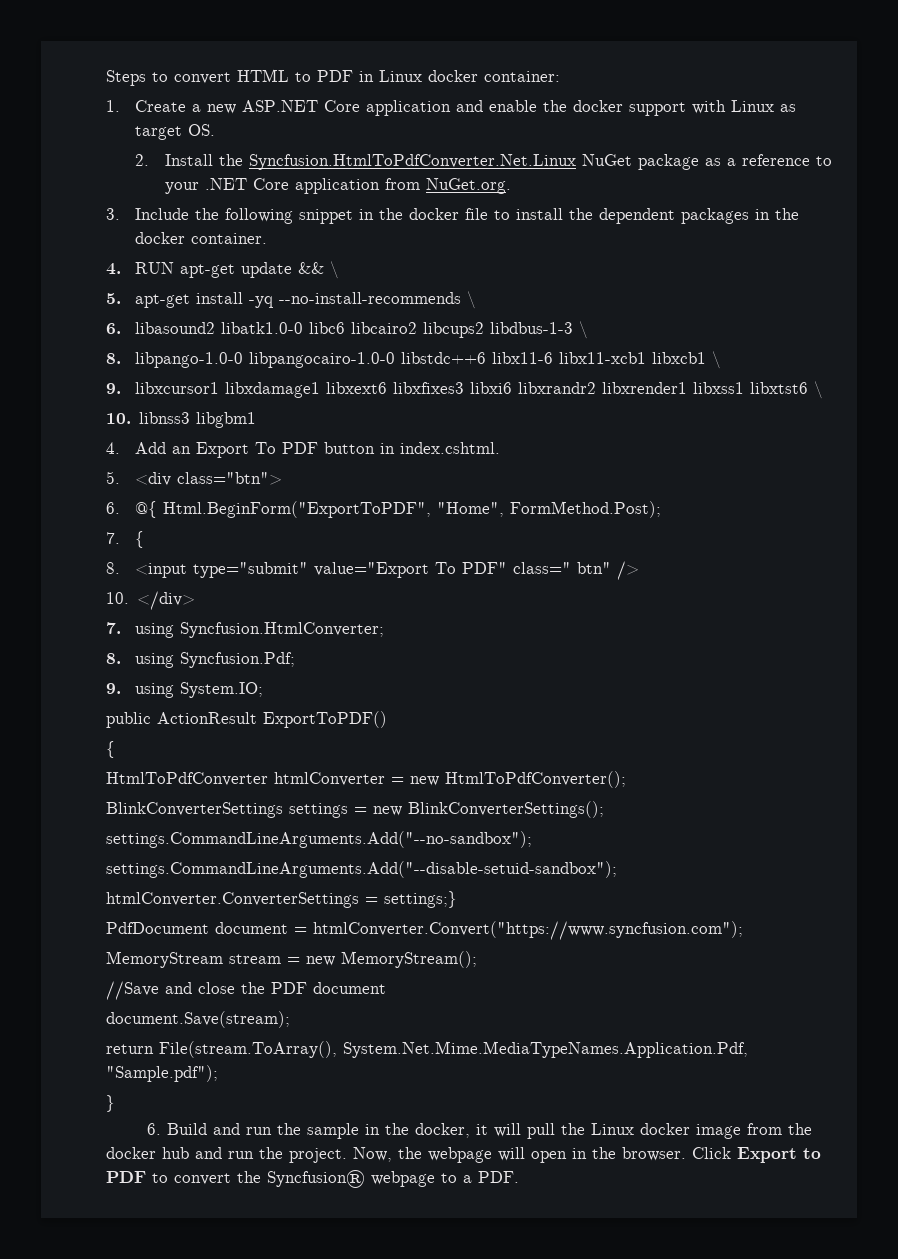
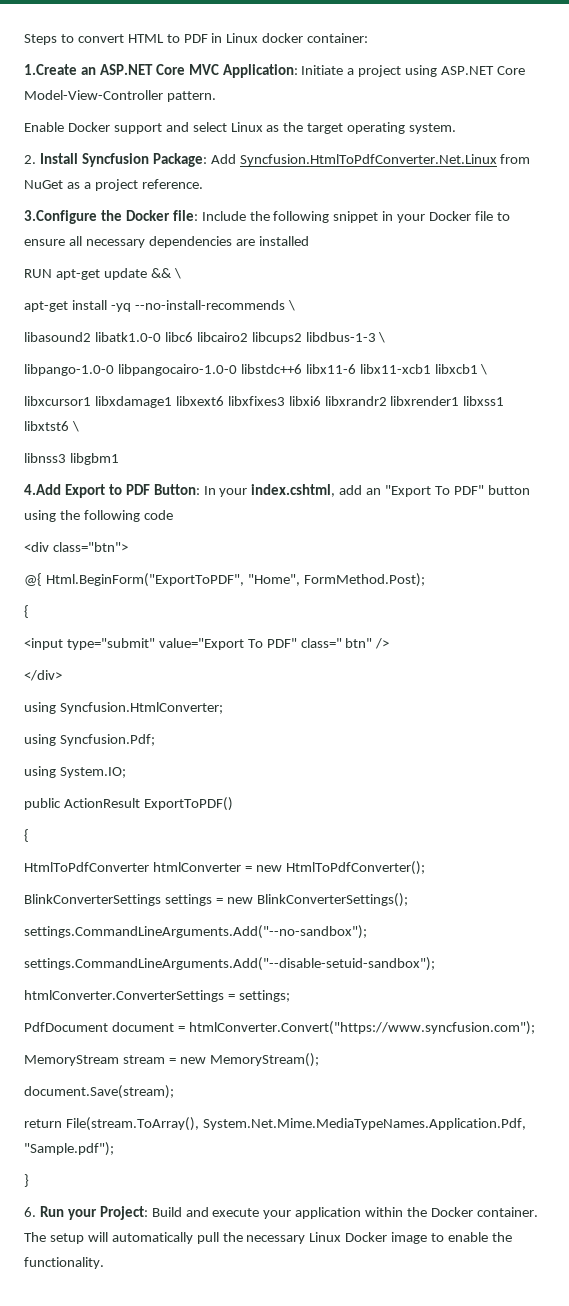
[106,100,797,116] [135,124,216,140] [135,154,832,170] [164,178,511,194] [106,208,120,220] 1. Create a new ASP.NET Core application and enable the docker support with Linux as target OS. // 2. Install the Syncfusion.HtmlToPdfConverter.Net.Linux NuGet package as a reference to your .NET Core application from NuGet.org. // 3. -> [24,64,526,78] [24,90,216,102] [24,122,457,134] [24,153,531,167] [24,179,203,191] [24,210,198,224] 1.Create an ASP.NET Core MVC Application: Initiate a project using ASP.NET Core Model-View-Controller pattern. // Enable Docker support and select Linux as the target operating system. // 2. Install Syncfusion Package: Add Syncfusion.HtmlToPdfConverter.Net.Linux from NuGet as a project reference. // 3.Configure the Docker file:
[379,208,800,224] [135,232,268,244] [106,263,121,275] the docker file to install the dependent packages in the docker container. // 4. -> [397,211,510,223] [24,236,309,248] your Docker file to ensure all necessary dependencies are installed //
[106,293,121,304] 5. -> (181, 273) none
[106,323,121,334] 6. -> (295, 305) none
[106,353,121,364] 8. -> (386, 337) none
[106,383,121,394] 9. -> (488, 369) none
[106,413,131,424] 10. -> (79, 426) none
[106,442,501,458] [106,471,120,484] 4. Add an Export To PDF button in index.cshtml. // 5. -> [24,484,530,498] [24,510,173,522] 4.Add Export to PDF Button: In your index.cshtml, add an "Export To PDF" button using the following code //
[106,502,120,514] 6. -> (128, 547) none
[106,531,145,548] [106,562,120,574] 7. { // 8. -> [24,605,29,618] { //
[106,592,129,604] 10. -> (390, 643) none
[106,622,121,634] 7. -> (62, 675) none
[106,653,121,664] 8. -> (223, 708) none
[106,683,121,694] 9. -> (155, 740) none
[384,891,457,908] settings;} -> [238,990,290,1002] settings;
[106,981,386,1000] // //Save and close the PDF document -> (319, 1060) none
[167,1123,813,1139] [106,1147,821,1163] [106,1170,519,1188] Build and run the sample in the docker, it will pull the Linux docker image from the docker hub and run the project. Now, the webpage will open in the browser. Click Export to PDF to convert the Syncfusion® webpage to a PDF. -> [39,1206,538,1220] [24,1232,512,1244] [24,1257,104,1269] Run your Project: Build and execute your application within the Docker container. The setup will automatically pull the necessary Linux Docker image to enable the functionality.

